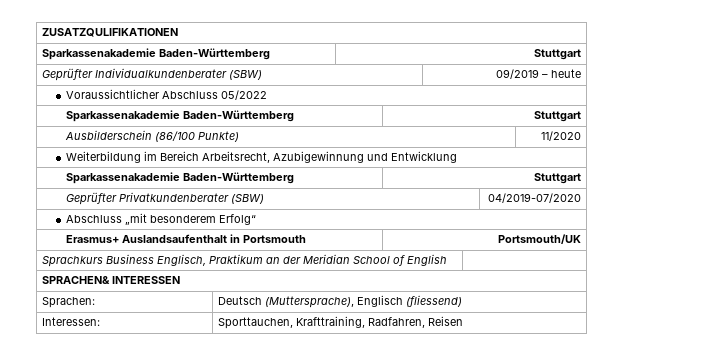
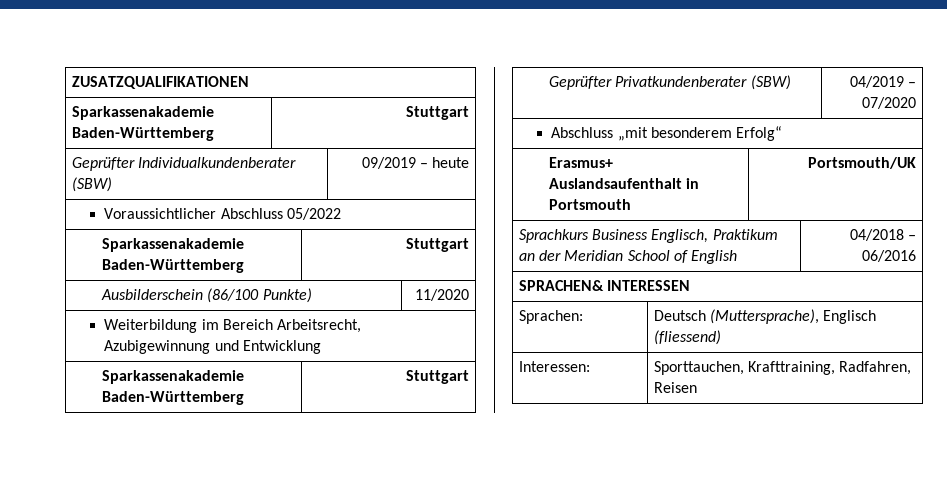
[42,28,179,37] ZUSATZQULIFIKATIONEN -> [71,76,249,89] ZUSATZQUALIFIKATIONEN
[487,193,581,203] 04/2019-07/2020 -> [850,76,917,88] [862,97,917,109] 04/2019 – 07/2020
(448, 260) none -> [850,229,917,241] [862,250,917,262] 04/2018 – 06/2016

